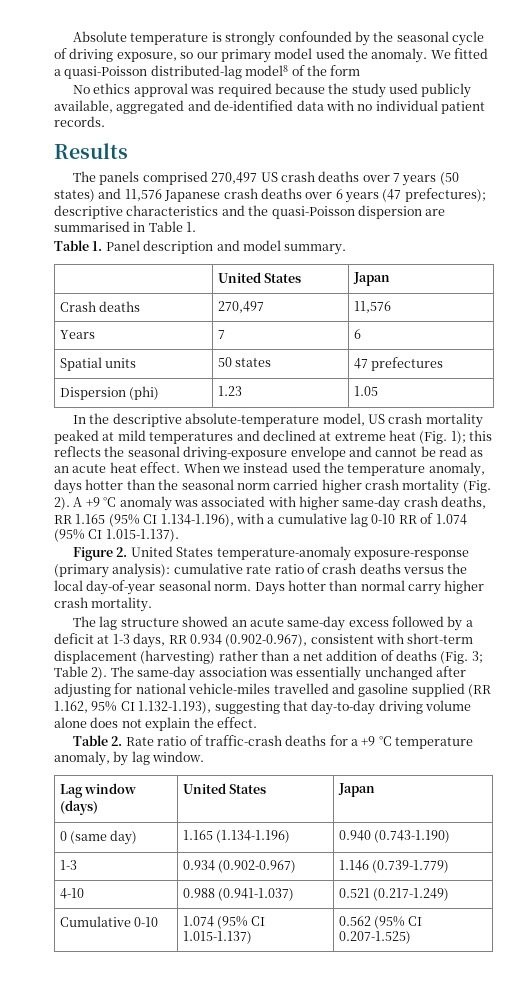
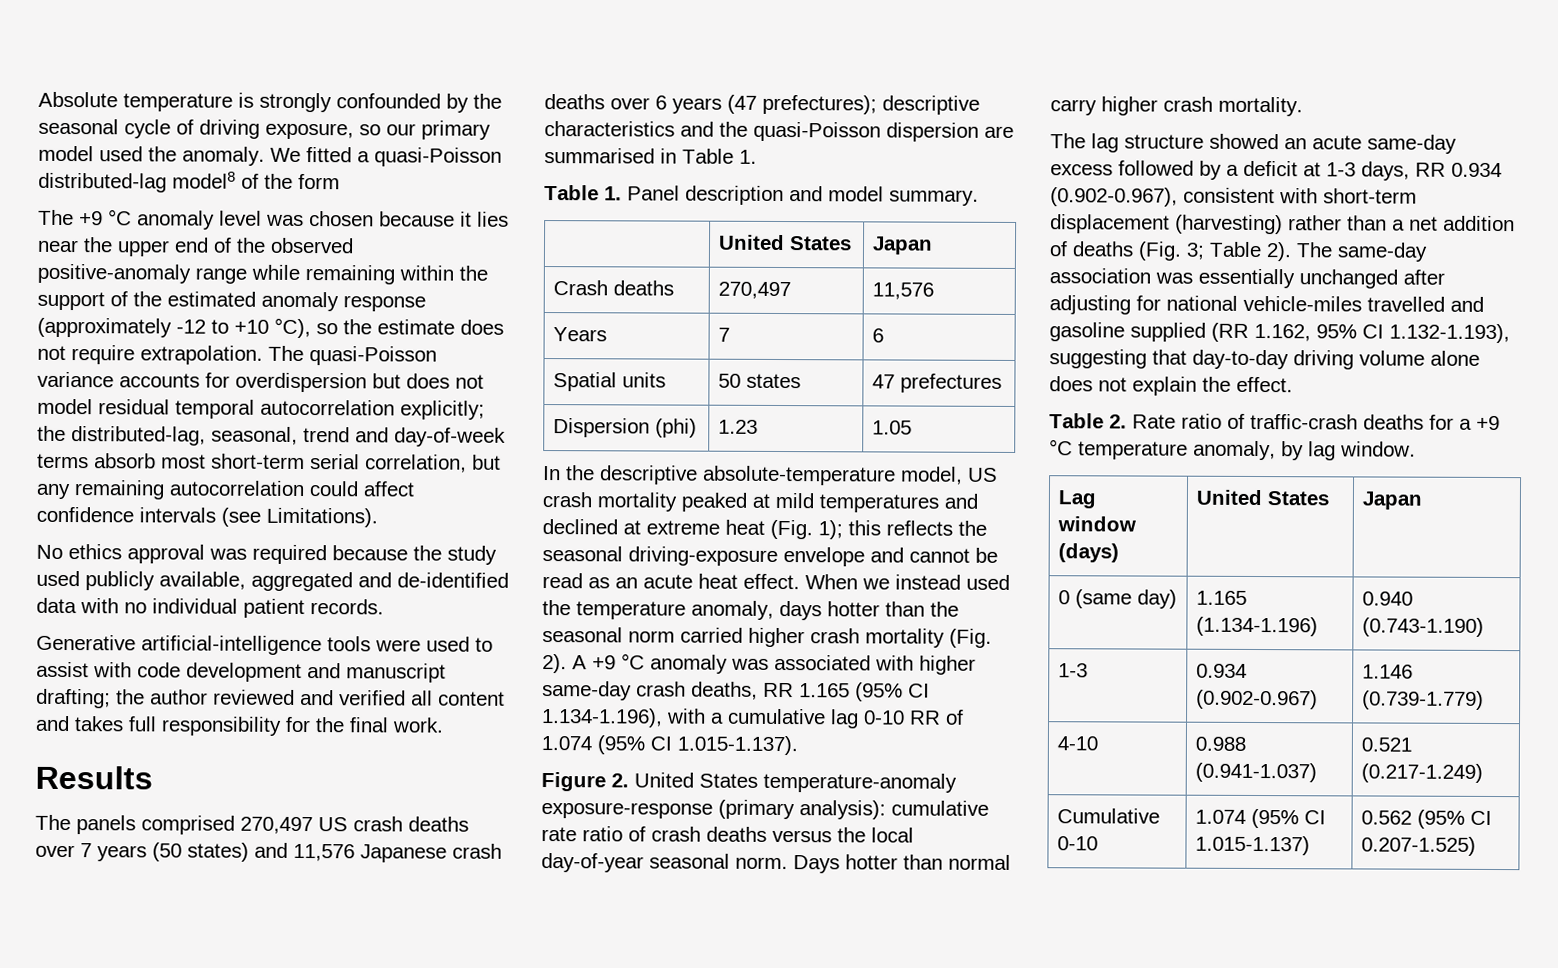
(361, 70) none -> [38,209,509,230] [37,237,354,257] [37,263,488,285] [37,291,426,312] [37,317,504,339] [37,345,437,366] [37,371,484,393] [37,398,485,420] [37,425,506,447] [37,453,501,473] [36,480,415,500] [36,506,378,528] // The +9 °C anomaly level was chosen because it lies near the upper end of the observed positive-anomaly range while remaining within the support of the estimated anomaly response (approximately -12 to +10 °C), so the estimate does not require extrapolation. The quasi-Poisson variance accounts for overdispersion but does not model residual temporal autocorrelation explicitly; the distributed-lag, seasonal, trend and day-of-week terms absorb most short-term serial correlation, but any remaining autocorrelation could affect confidence intervals (see Limitations).
(105, 121) none -> [36,634,493,656] [36,661,446,683] [36,688,505,709] [35,715,444,736] // Generative artificial-intelligence tools were used to assist with code development and manuscript drafting; the author reviewed and verified all content and takes full responsibility for the final work.

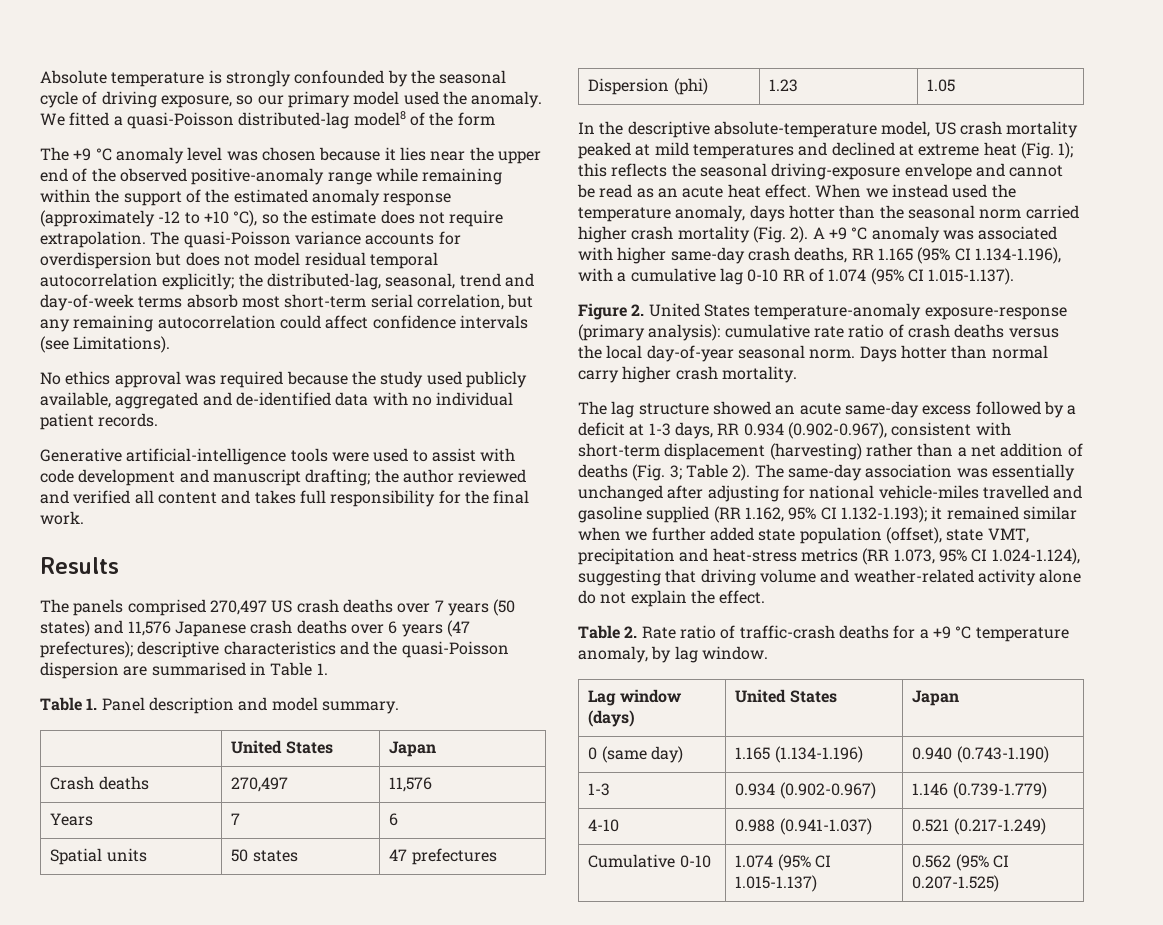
[1389,323,1510,344] 1.132-1.193), -> [840,506,1077,523] [578,527,1029,544] [578,548,1080,565] 1.132-1.193); it remained similar when we further added state population (offset), state VMT, precipitation and heat-stress metrics (RR 1.073, 95% CI 1.024-1.124),
[1192,349,1289,370] day-to-day -> (697, 576) none
[1430,350,1480,366] [1049,376,1093,392] alone does -> [820,569,1082,586] [578,590,596,604] and weather-related activity alone do

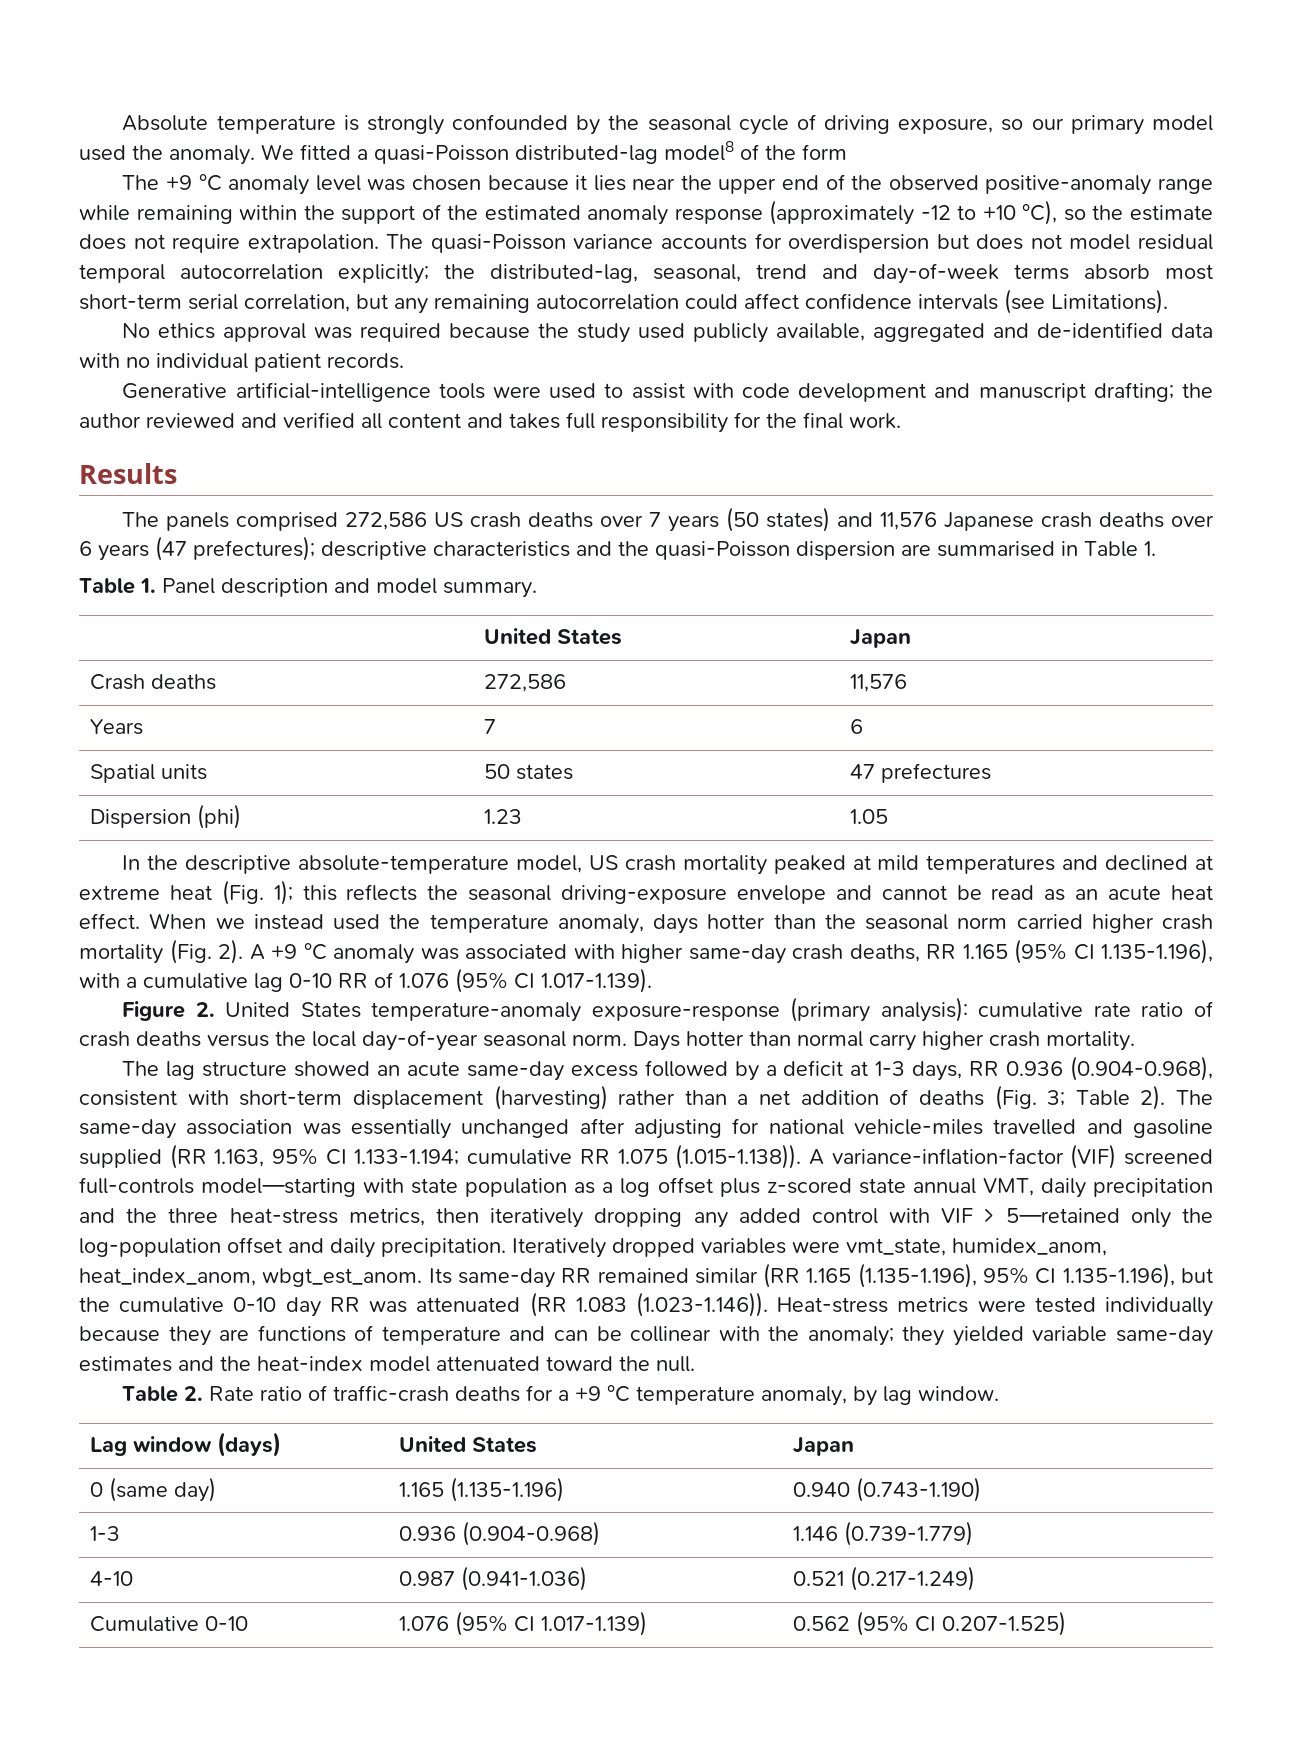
[209,600,267,615] 270,497 -> [345,512,428,530] 272,586
[231,777,289,792] 270,497 -> [483,674,566,692] 272,586
[974,247,1061,264] 1.134-1.196), -> [1101,939,1213,964] 1.135-1.196),
[828,268,1015,285] 1.074 (95% CI 1.015-1.137). -> [399,968,652,993] 1.076 (95% CI 1.017-1.139).
[743,422,887,439] 0.934 (0.902-0.967), -> [1006,1056,1213,1081] 0.936 (0.904-0.968),
[744,506,1077,523] [578,527,1029,544] [578,548,1080,565] [578,569,1082,586] [578,590,766,607] 1.162, 95% CI 1.132-1.193); it remained similar when we further added state population (offset), state VMT, precipitation and heat-stress metrics (RR 1.073, 95% CI 1.024-1.124), suggesting that driving volume and weather-related activity alone do not explain the effect. -> [214,1144,1213,1169] [79,1177,1214,1198] [79,1208,1213,1228] [79,1237,1107,1258] [79,1263,1213,1288] [79,1292,1213,1317] [79,1325,1213,1346] [79,1356,695,1372] 1.163, 95% CI 1.133-1.194; cumulative RR 1.075 (1.015-1.138)). A variance-inflation-factor (VIF) screened full-controls model—starting with state population as a log offset plus z-scored state annual VMT, daily precipitation and the three heat-stress metrics, then iteratively dropping any added control with VIF > 5—retained only the log-population offset and daily precipitation. Iteratively dropped variables were vmt_state, humidex_anom, heat_index_anom, wbgt_est_anom. Its same-day RR remained similar (RR 1.165 (1.135-1.196), 95% CI 1.135-1.196), but the cumulative 0-10 day RR was attenuated (RR 1.083 (1.023-1.146)). Heat-stress metrics were tested individually because they are functions of temperature and can be collinear with the anomaly; they yielded variable same-day estimates and the heat-index model attenuated toward the null.
[774,746,863,763] (1.134-1.196) -> [449,1477,564,1502] (1.135-1.196)
[735,782,876,799] 0.934 (0.902-0.967) -> [398,1521,600,1546] 0.936 (0.904-0.968)
[735,818,872,835] 0.988 (0.941-1.037) -> [398,1566,587,1591] 0.987 (0.941-1.036)
[735,854,831,871] [735,875,818,892] 1.074 (95% CI 1.015-1.137) -> [398,1611,647,1636] 1.076 (95% CI 1.017-1.139)

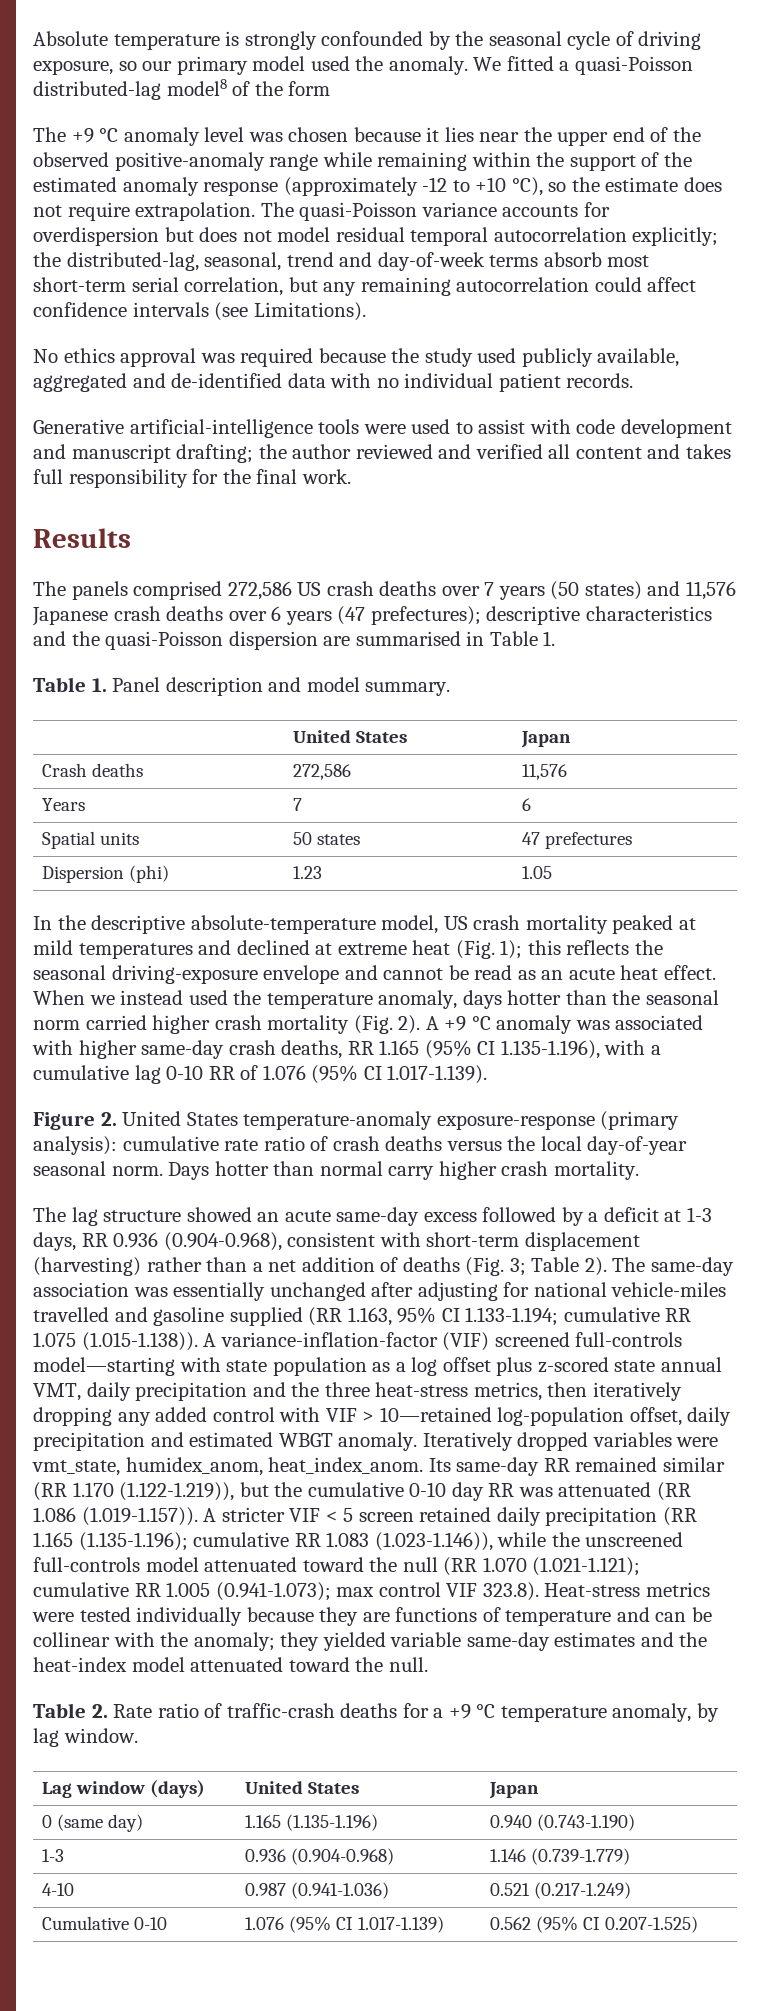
[1005,1208,1213,1228] [79,1237,506,1258] 5—retained only the log-population offset and daily precipitation. -> [379,1407,732,1426] [33,1432,418,1451] 10—retained log-population offset, daily precipitation and estimated WBGT anomaly.
[79,1268,423,1287] heat_index_anom, wbgt_est_anom. -> [268,1457,424,1474] heat_index_anom.
[806,1263,1175,1288] 1.165 (1.135-1.196), 95% CI 1.135-1.196), -> [72,1482,235,1501] 1.170 (1.122-1.219)),
[575,1292,768,1317] 1.083 (1.023-1.146)). -> [33,1507,697,1526] [33,1532,684,1551] [33,1557,641,1576] [33,1582,539,1601] 1.086 (1.019-1.157)). A stricter VIF < 5 screen retained daily precipitation (RR 1.165 (1.135-1.196); cumulative RR 1.083 (1.023-1.146)), while the unscreened full-controls model attenuated toward the null (RR 1.070 (1.021-1.121); cumulative RR 1.005 (0.941-1.073); max control VIF 323.8).

